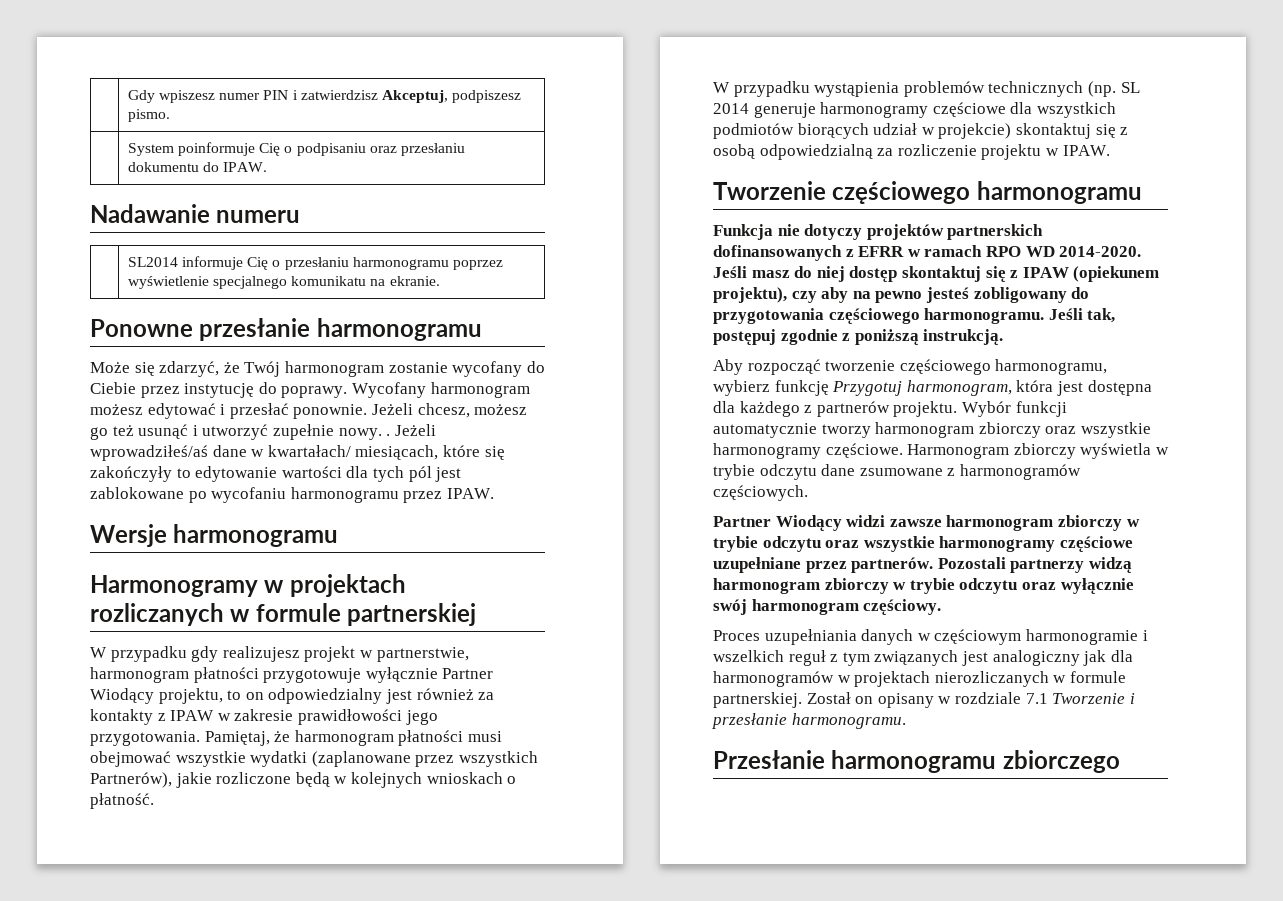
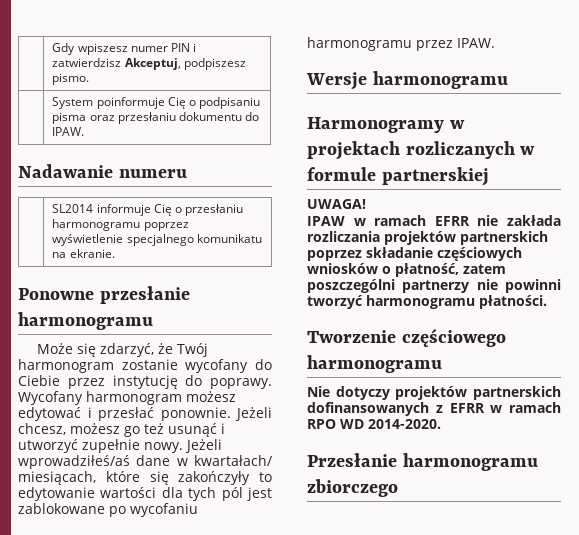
(366, 149) none -> [52,112,87,124] pisma
[386,434,391,436] . -> (183, 447) none
[90,646,469,662] [90,667,494,683] [90,688,495,704] [90,709,438,725] [90,730,502,746] [90,751,538,767] [90,772,517,788] [90,793,154,809] [713,81,1140,97] [713,102,1116,118] [713,123,1129,139] [713,144,1110,160] W przypadku gdy realizujesz projekt w partnerstwie, harmonogram płatności przygotowuje wyłącznie Partner Wiodący projektu, to on odpowiedzialny jest również za kontakty z IPAW w zakresie prawidłowości jego przygotowania. Pamiętaj, że harmonogram płatności musi obejmować wszystkie wydatki (zaplanowane przez wszystkich Partnerów), jakie rozliczone będą w kolejnych wnioskach o płatność. // W przypadku wystąpienia problemów technicznych (np. SL 2014 generuje harmonogramy częściowe dla wszystkich podmiotów biorących udział w projekcie) skontaktuj się z osobą odpowiedzialną za rozliczenie projektu w IPAW. -> [307,199,366,209] [307,215,561,226] [307,231,548,245] [307,247,522,261] [307,263,506,277] [307,279,561,293] [307,295,547,309] UWAGA! // IPAW w ramach EFRR nie zakłada rozliczania projektów partnerskich poprzez składanie częściowych wniosków o płatność, zatem poszczególni partnerzy nie powinni tworzyć harmonogramu płatności.
[713,224,800,240] Funkcja nie -> [307,386,330,397] Nie
[713,266,1160,282] [713,287,1090,303] [713,308,1116,324] [713,329,1004,345] [713,359,1108,375] [713,380,1152,396] [713,401,1067,417] [713,422,1151,438] [713,443,1169,459] [713,464,1081,480] [713,485,808,501] [713,515,1140,531] [713,536,1133,552] [713,557,1132,573] [713,578,1134,594] [713,599,942,615] [713,629,1148,645] [713,650,1133,666] [713,671,1126,687] [713,692,1135,708] [712,713,906,729] Jeśli masz do niej dostęp skontaktuj się z IPAW (opiekunem projektu), czy aby na pewno jesteś zobligowany do przygotowania częściowego harmonogramu. Jeśli tak, postępuj zgodnie z poniższą instrukcją. // Aby rozpocząć tworzenie częściowego harmonogramu, wybierz funkcję Przygotuj harmonogram, która jest dostępna dla każdego z partnerów projektu. Wybór funkcji automatycznie tworzy harmonogram zbiorczy oraz wszystkie harmonogramy częściowe. Harmonogram zbiorczy wyświetla w trybie odczytu dane zsumowane z harmonogramów częściowych. // Partner Wiodący widzi zawsze harmonogram zbiorczy w trybie odczytu oraz wszystkie harmonogramy częściowe uzupełniane przez partnerów. Pozostali partnerzy widzą harmonogram zbiorczy w trybie odczytu oraz wyłącznie swój harmonogram częściowy. // Proces uzupełniania danych w częściowym harmonogramie i wszelkich reguł z tym związanych jest analogiczny jak dla harmonogramów w projektach nierozliczanych w formule partnerskiej. Został on opisany w rozdziale 7.1 Tworzenie i przesłanie harmonogramu. -> (441, 424) none

